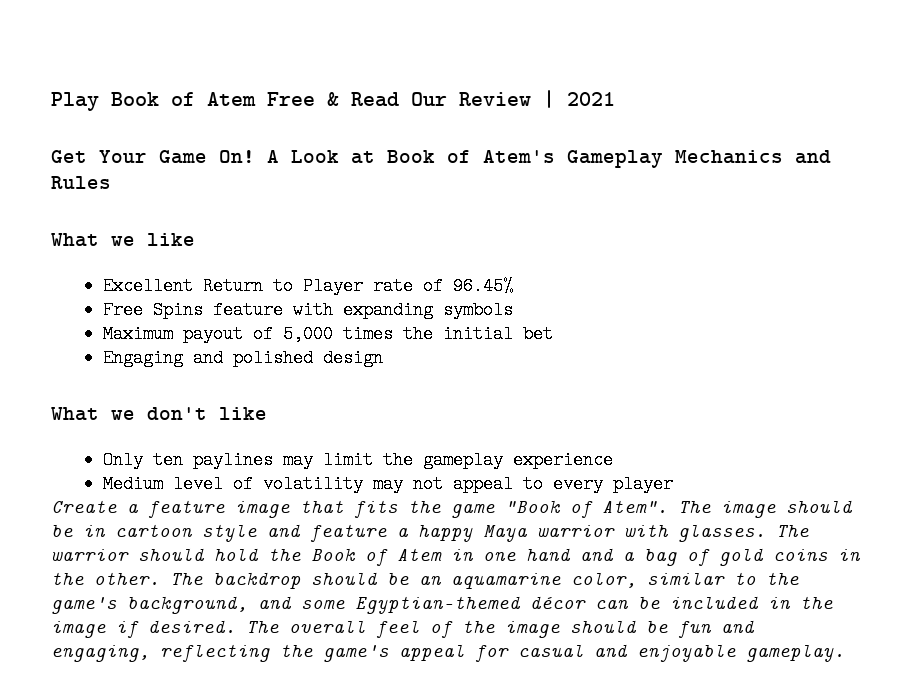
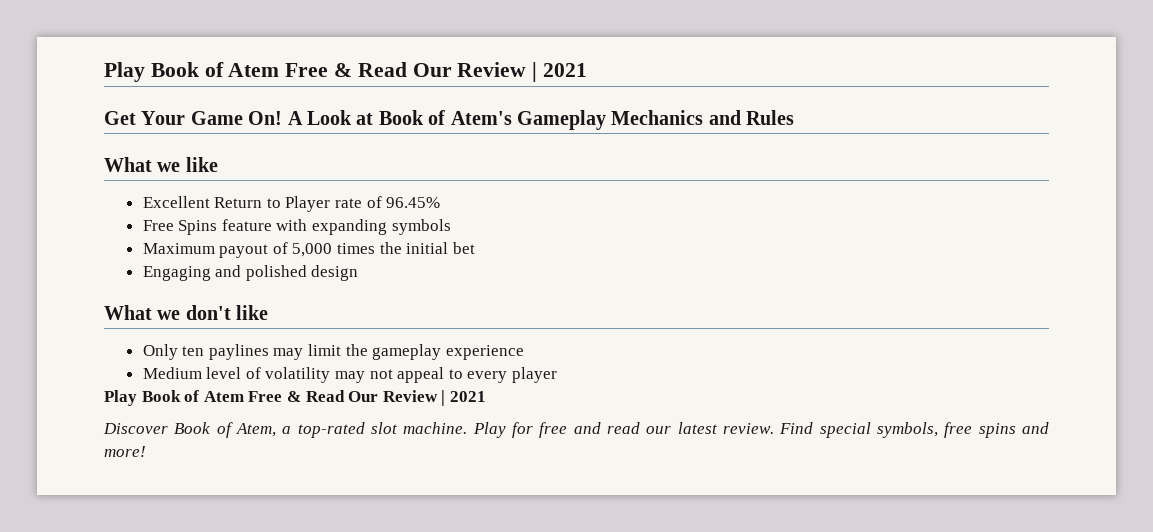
[51,499,853,518] [51,523,809,542] [51,547,861,566] [51,571,799,589] [51,595,833,614] [51,619,755,638] [51,643,845,662] Create a feature image that fits the game "Book of Atem". The image should be in cartoon style and feature a happy Maya warrior with glasses. The warrior should hold the Book of Atem in one hand and a bag of gold coins in the other. The backdrop should be an aquamarine color, similar to the game's background, and some Egyptian-themed décor can be included in the image if desired. The overall feel of the image should be fun and engaging, reflecting the game's appeal for casual and enjoyable gameplay. -> [104,390,486,406] [103,422,1049,438] [104,446,146,457] Play Book of Atem Free & Read Our Review | 2021 // Discover Book of Atem, a top-rated slot machine. Play for free and read our latest review. Find special symbols, free spins and more!

